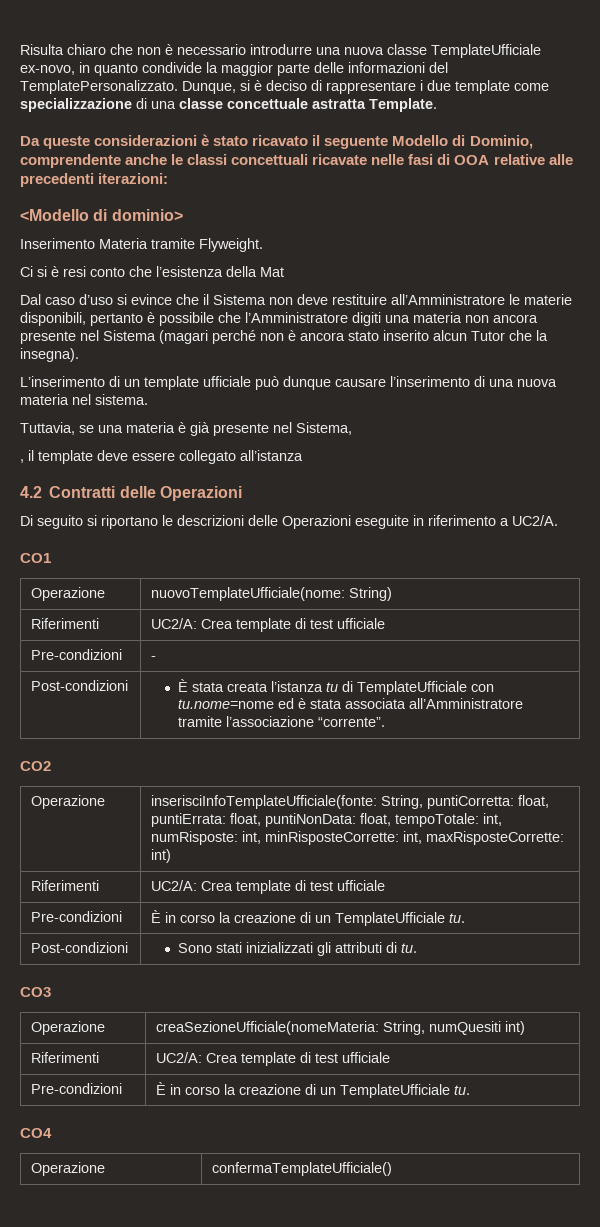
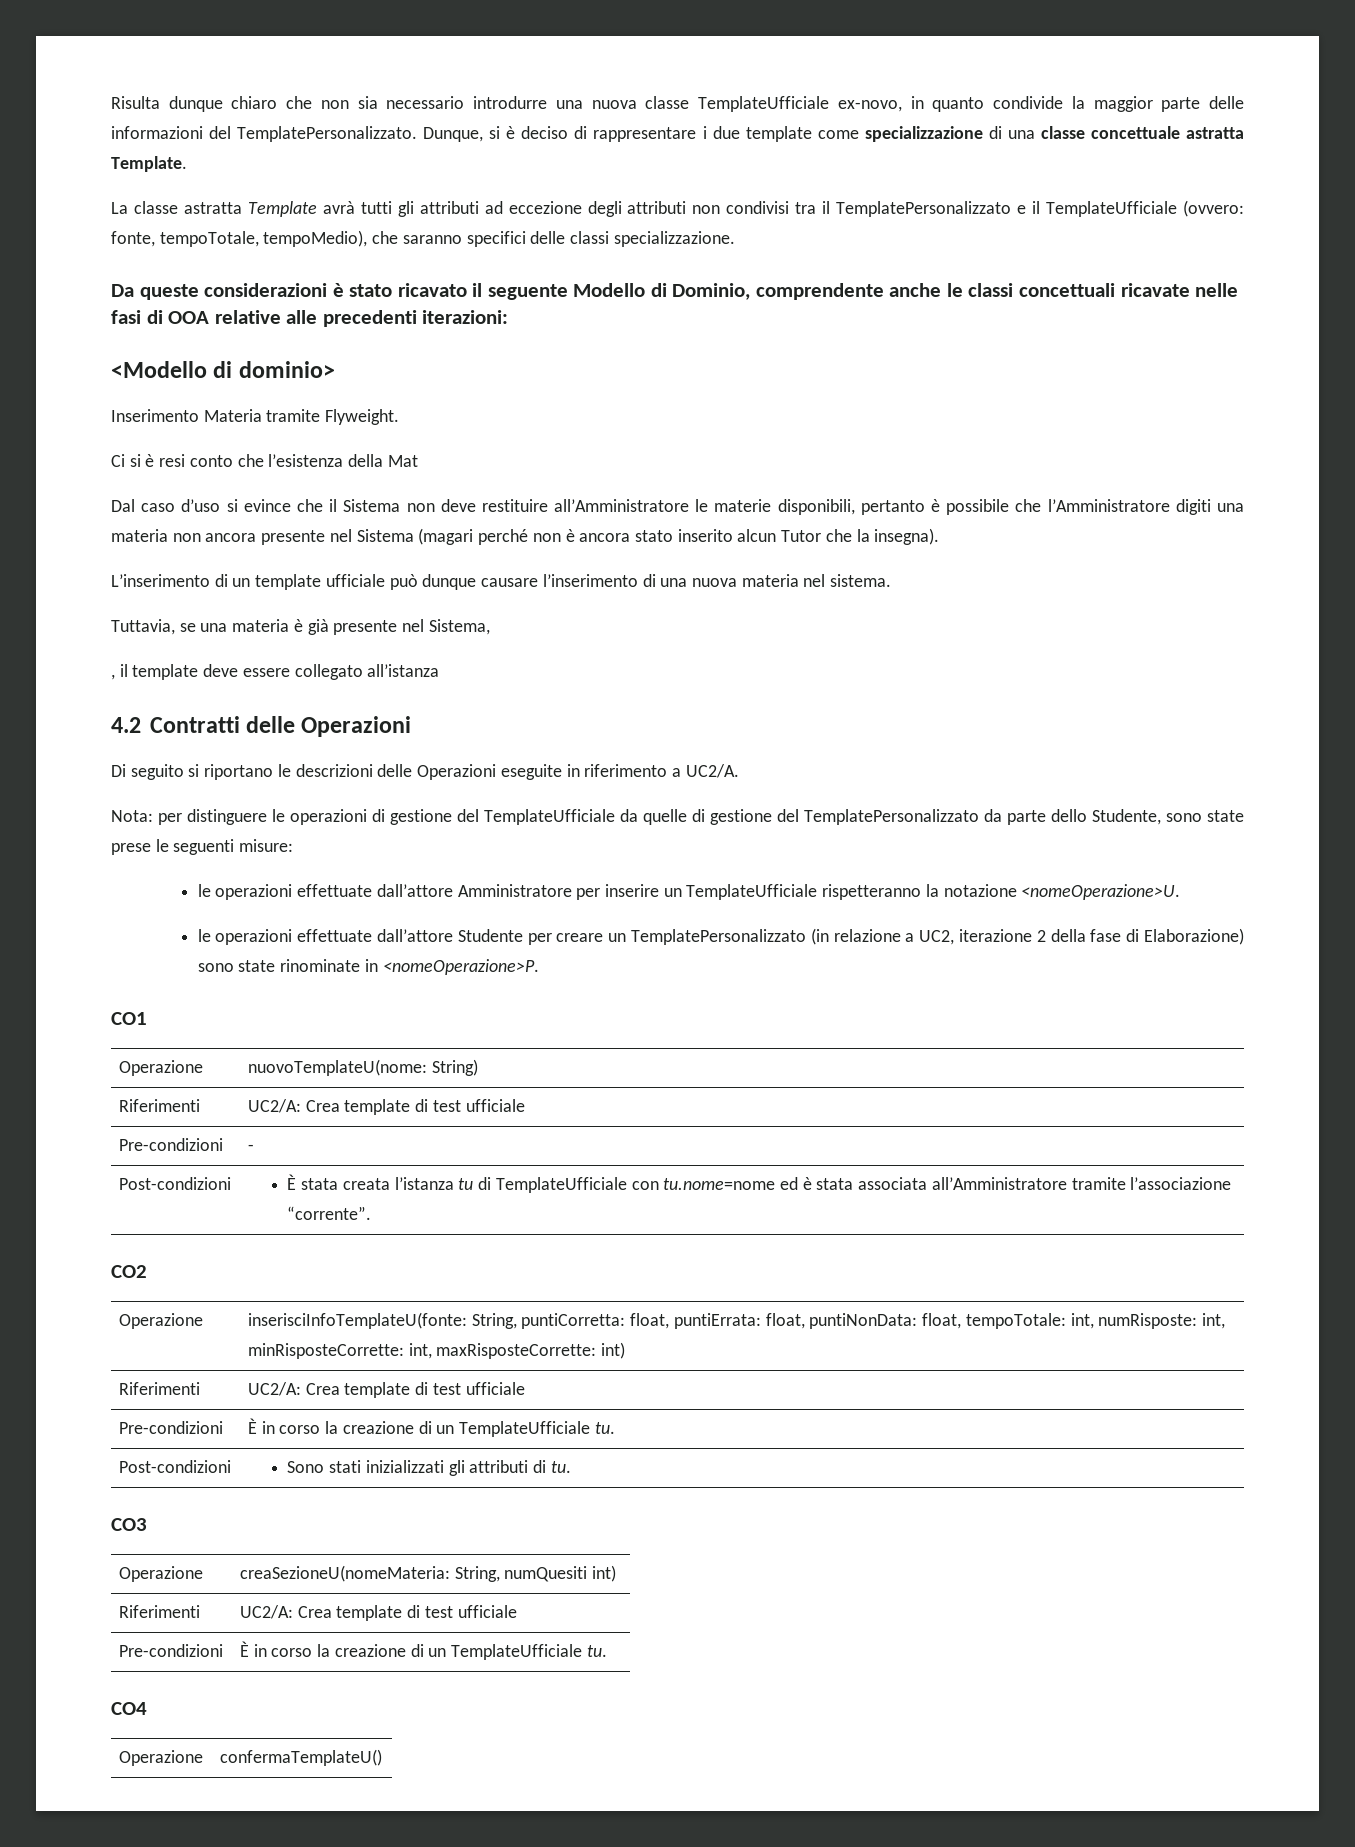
(64, 49) none -> [168,96,223,112] dunque
[165,44,173,55] è -> [357,96,378,109] sia
(437, 105) none -> [111,200,1245,217] [111,230,735,247] // La classe astratta Template avrà tutti gli attributi ad eccezione degli attributi non condivisi tra il TemplatePersonalizzato e il TemplateUfficiale (ovvero: fonte, tempoTotale, tempoMedio), che saranno specifici delle classi specializzazione.
(558, 520) none -> [111,809,1244,825] [111,839,294,855] [197,884,1181,900] [197,928,1245,945] [197,959,539,975] // Nota: per distinguere le operazioni di gestione del TemplateUfficiale da quelle di gestione del TemplatePersonalizzato da parte dello Studente, sono state prese le seguenti misure: // le operazioni effettuate dall’attore Amministratore per inserire un TemplateUfficiale rispetteranno la notazione <nomeOperazione>U. // le operazioni effettuate dall’attore Studente per creare un TemplatePersonalizzato (in relazione a UC2, iterazione 2 della fase di Elaborazione) sono state rinominate in <nomeOperazione>P.
[151,587,346,601] nuovoTemplateUfficiale(nome: -> [248,1059,428,1076] nuovoTemplateU(nome:
[151,795,378,809] inserisciInfoTemplateUfficiale(fonte: -> [248,1312,468,1329] inserisciInfoTemplateU(fonte:
[156,1021,380,1035] creaSezioneUfficiale(nomeMateria: -> [240,1565,451,1582] creaSezioneU(nomeMateria:
[212,1162,393,1176] confermaTemplateUfficiale() -> [220,1749,383,1766] confermaTemplateU()

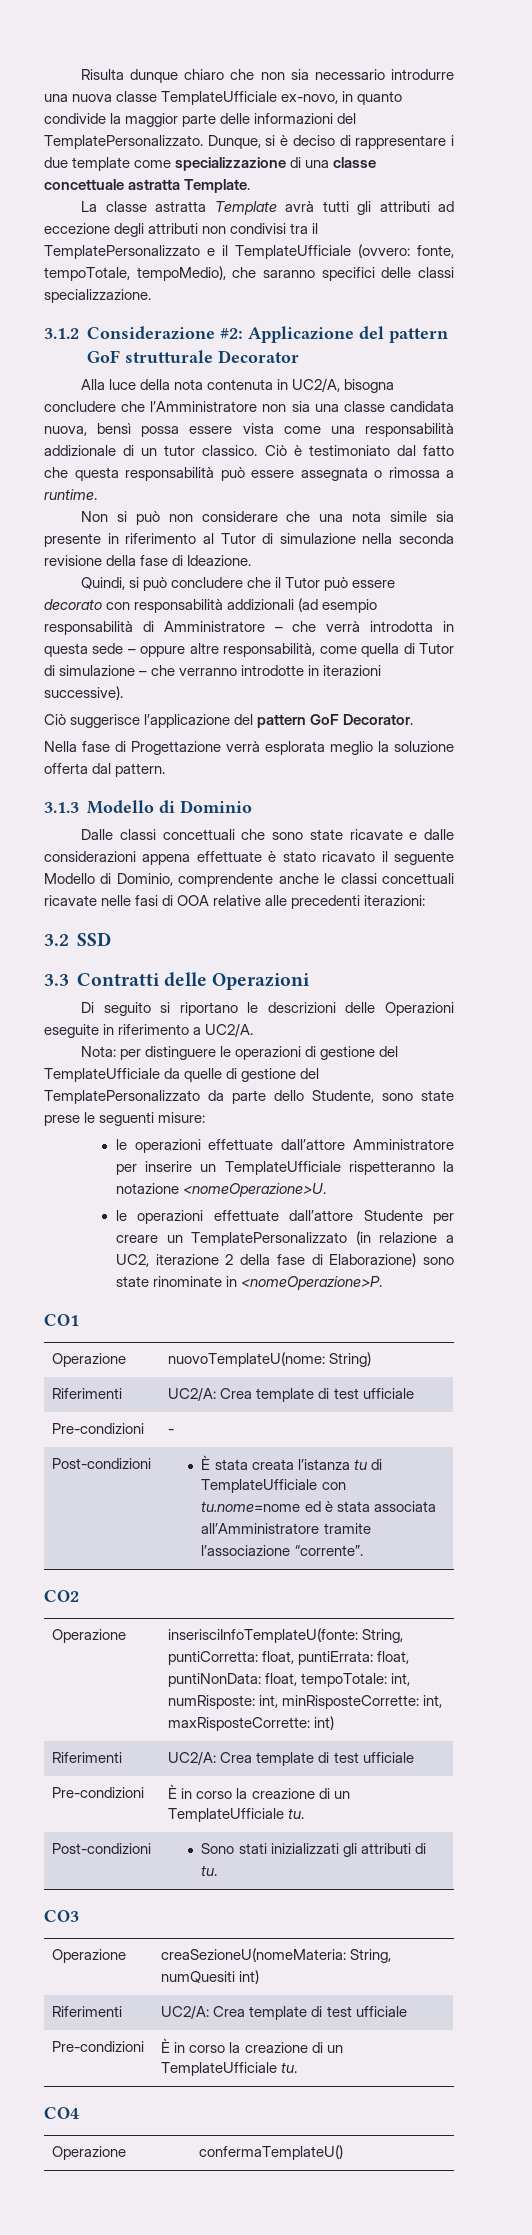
[111,283,328,300] Da queste considerazioni -> [44,326,448,343] [86,350,299,363] [80,378,395,393] [44,401,455,412] [44,423,455,437] [44,445,454,456] [44,467,454,481] [44,489,97,500] [80,511,454,525] [44,533,454,547] [44,555,252,566] [80,577,396,591] [44,598,378,613] [44,621,454,635] [44,643,455,657] [44,665,382,676] [44,686,123,700] [44,714,414,728] [44,741,454,755] [44,763,166,777] [44,800,252,814] [80,829,454,840] [44,851,262,865] 3.1.2 Considerazione #2: Applicazione del pattern GoF strutturale Decorator // Alla luce della nota contenuta in UC2/A, bisogna concludere che l’Amministratore non sia una classe candidata nuova, bensì possa essere vista come una responsabilità addizionale di un tutor classico. Ciò è testimoniato dal fatto che questa responsabilità può essere assegnata o rimossa a runtime. // Non si può non considerare che una nota simile sia presente in riferimento al Tutor di simulazione nella seconda revisione della fase di Ideazione. // Quindi, si può concludere che il Tutor può essere decorato con responsabilità addizionali (ad esempio responsabilità di Amministratore – che verrà introdotta in questa sede – oppure altre responsabilità, come quella di Tutor di simulazione – che verranno introdotte in iterazioni successive). // Ciò suggerisce l’applicazione del pattern GoF Decorator. // Nella fase di Progettazione verrà esplorata meglio la soluzione offerta dal pattern. // 3.1.3 Modello di Dominio // Dalle classi concettuali che sono state ricavate e dalle considerazioni appena effettuate
[111,361,335,378] [111,409,400,425] [111,454,418,467] [111,499,1244,515] [111,528,940,545] [111,574,892,590] [111,619,490,635] [111,664,440,680] [111,717,141,733] <Modello di dominio> // Inserimento Materia tramite Flyweight. // Ci si è resi conto che l’esistenza della Mat // Dal caso d’uso si evince che il Sistema non deve restituire all’Amministratore le materie disponibili, pertanto è possibile che l’Amministratore digiti una materia non ancora presente nel Sistema (magari perché non è ancora stato inserito alcun Tutor che la insegna). // L’inserimento di un template ufficiale può dunque causare l’inserimento di una nuova materia nel sistema. // Tuttavia, se una materia è già presente nel Sistema, // , il template deve essere collegato all’istanza // 4.2 -> [44,932,111,946] [44,974,69,986] 3.2 SSD // 3.3

